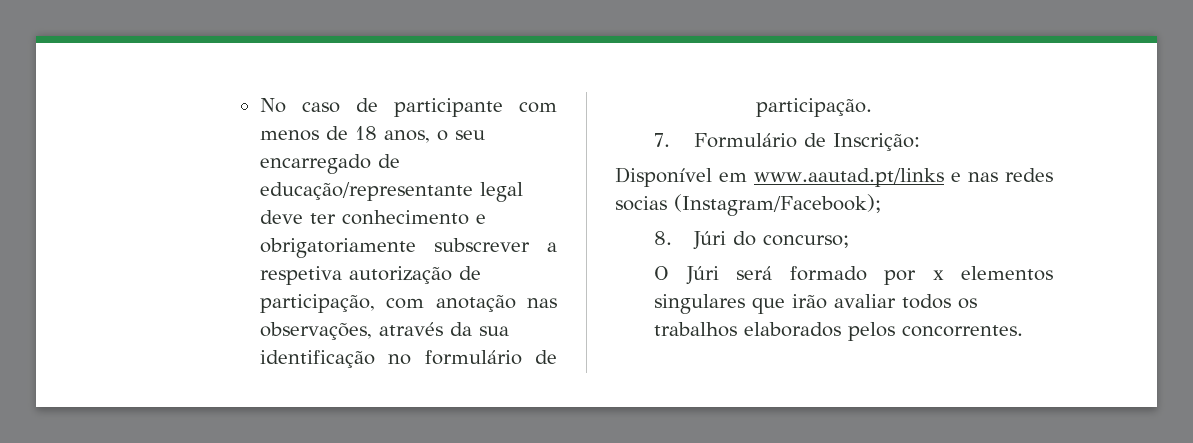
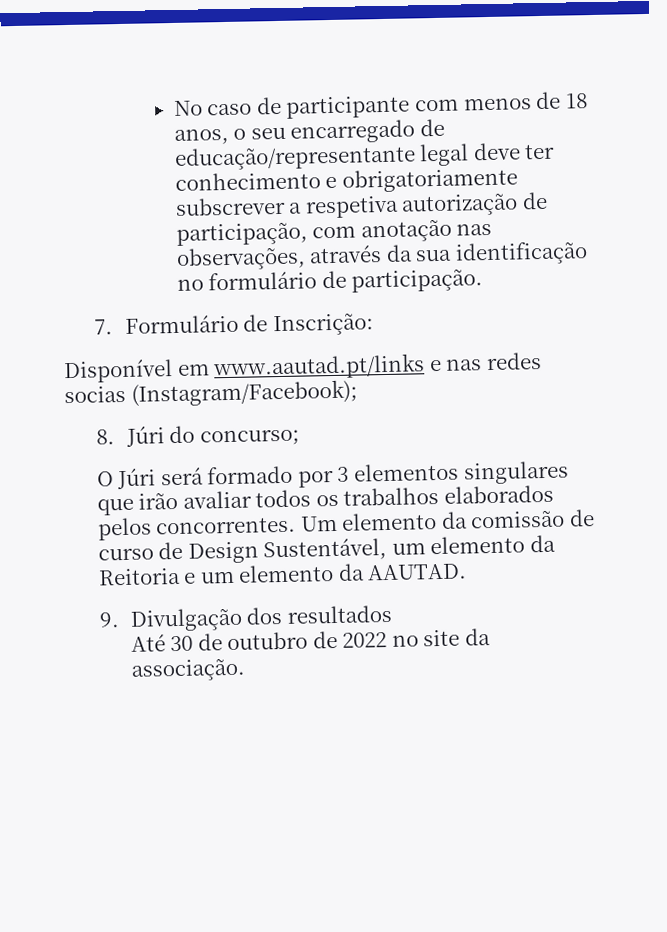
[932,270,944,280] x -> [337,466,350,482] 3
(1024, 331) none -> [299,509,595,532] [97,534,556,564] [97,563,468,586] [98,604,392,632] [130,628,491,652] [130,657,246,682] Um elemento da comissão de curso de Design Sustentável, um elemento da Reitoria e um elemento da AAUTAD. // 9. Divulgação dos resultados // Até 30 de outubro de 2022 no site da associação.

